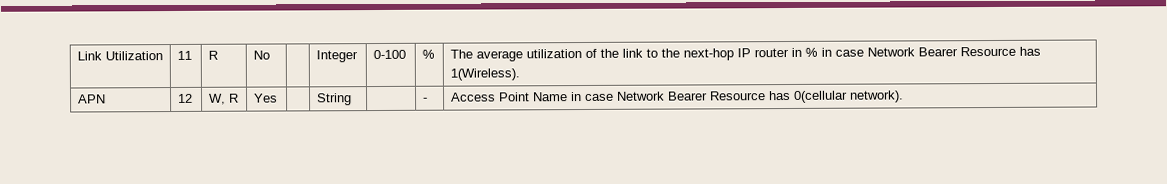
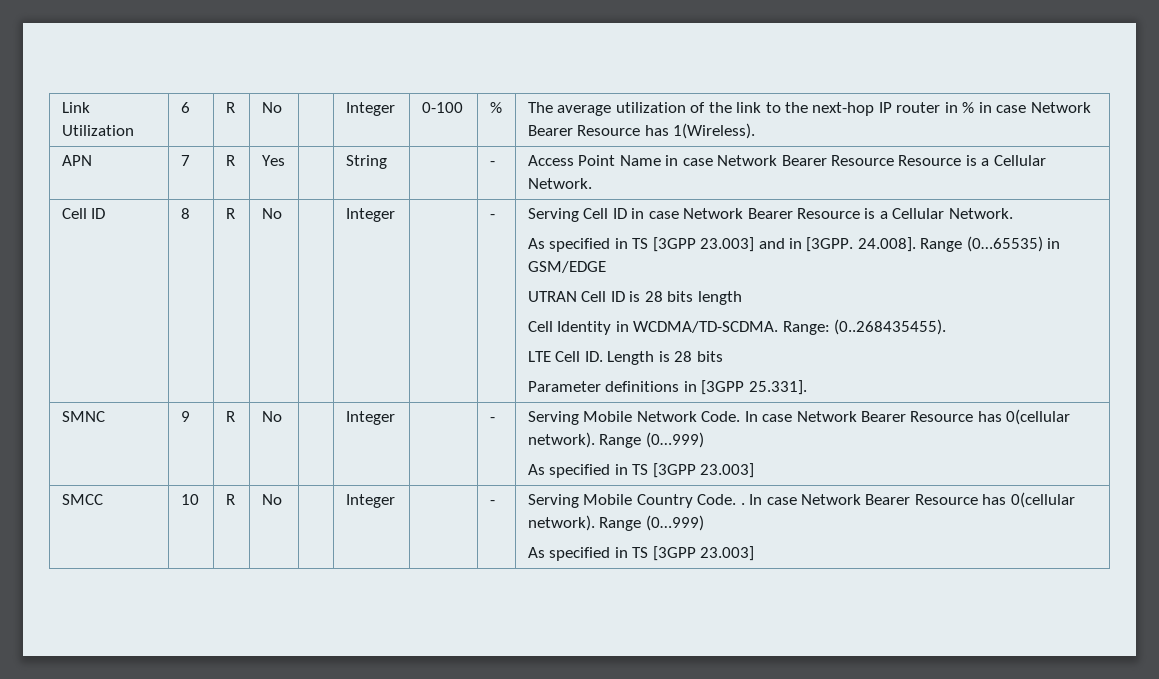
[176,50,192,60] 11 -> [180,102,190,113] 6
[177,93,193,103] [208,93,226,105] 12 | W, -> [180,155,190,166] 7 |
[767,90,904,103] has 0(cellular network). -> [898,155,1046,166] [527,178,592,189] [61,208,106,219] [180,208,190,219] [225,208,235,219] [261,208,282,219] [345,208,395,222] [489,214,495,219] [527,208,1013,222] [527,236,1061,252] [527,261,606,273] [527,291,742,305] [527,319,947,335] [527,351,723,365] [527,380,807,395] [61,411,105,422] [180,411,190,422] [225,411,235,422] [261,411,282,422] [345,411,395,425] [489,417,495,422] [527,409,1071,425] [527,432,704,448] [527,463,755,478] [61,494,103,505] [180,494,199,505] [225,494,235,505] [261,494,282,505] [345,494,395,508] [489,500,495,505] [527,492,1075,508] [527,515,704,531] [527,546,755,561] Resource is a Cellular Network. // Cell ID | 8 | R | No | | Integer | | - | Serving Cell ID in case Network Bearer Resource is a Cellular Network. // As specified in TS [3GPP 23.003] and in [3GPP. 24.008]. Range (0…65535) in GSM/EDGE // UTRAN Cell ID is 28 bits length // Cell Identity in WCDMA/TD-SCDMA. Range: (0..268435455). // LTE Cell ID. Length is 28 bits // Parameter definitions in [3GPP 25.331]. // SMNC | 9 | R | No | | Integer | | - | Serving Mobile Network Code. In case Network Bearer Resource has 0(cellular network). Range (0…999) // As specified in TS [3GPP 23.003] // SMCC | 10 | R | No | | Integer | | - | Serving Mobile Country Code. . In case Network Bearer Resource has 0(cellular network). Range (0…999) // As specified in TS [3GPP 23.003]

